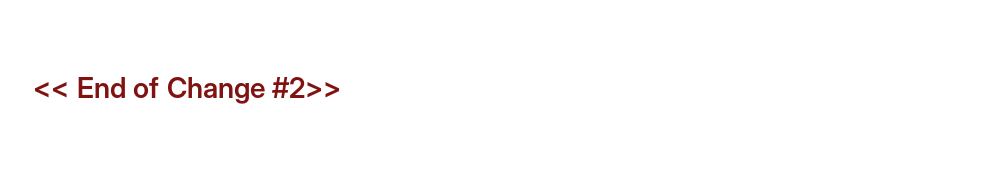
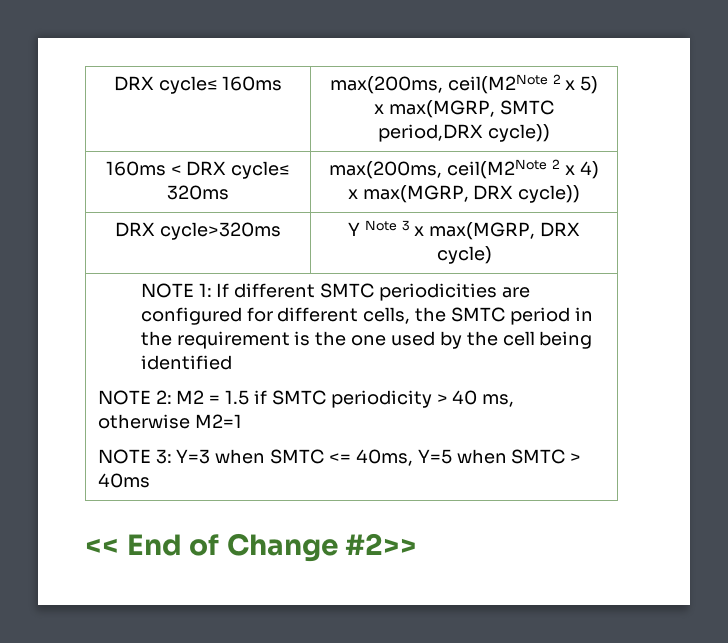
(33, 90) none -> [113,76,283,94] [329,74,599,94] [374,100,554,118] [378,124,550,142] [105,161,291,179] [167,185,229,200] [329,159,599,179] [347,185,581,203] [115,222,281,240] [347,220,581,240] [436,246,492,264] [140,283,530,301] [140,307,593,325] [140,331,593,349] [140,355,232,370] [97,390,515,408] [97,414,242,429] [97,449,582,466] [97,473,150,488] DRX cycle≤ 160ms | max(200ms, ceil(M2Note 2 x 5) x max(MGRP, SMTC period,DRX cycle)) // 160ms < DRX cycle≤ 320ms | max(200ms, ceil(M2Note 2 x 4) x max(MGRP, DRX cycle)) // DRX cycle>320ms | Y Note 3 x max(MGRP, DRX cycle) // NOTE 1: If different SMTC periodicities are configured for different cells, the SMTC period in the requirement is the one used by the cell being identified // NOTE 2: M2 = 1.5 if SMTC periodicity > 40 ms, otherwise M2=1 // NOTE 3: Y=3 when SMTC <= 40ms, Y=5 when SMTC > 40ms //

